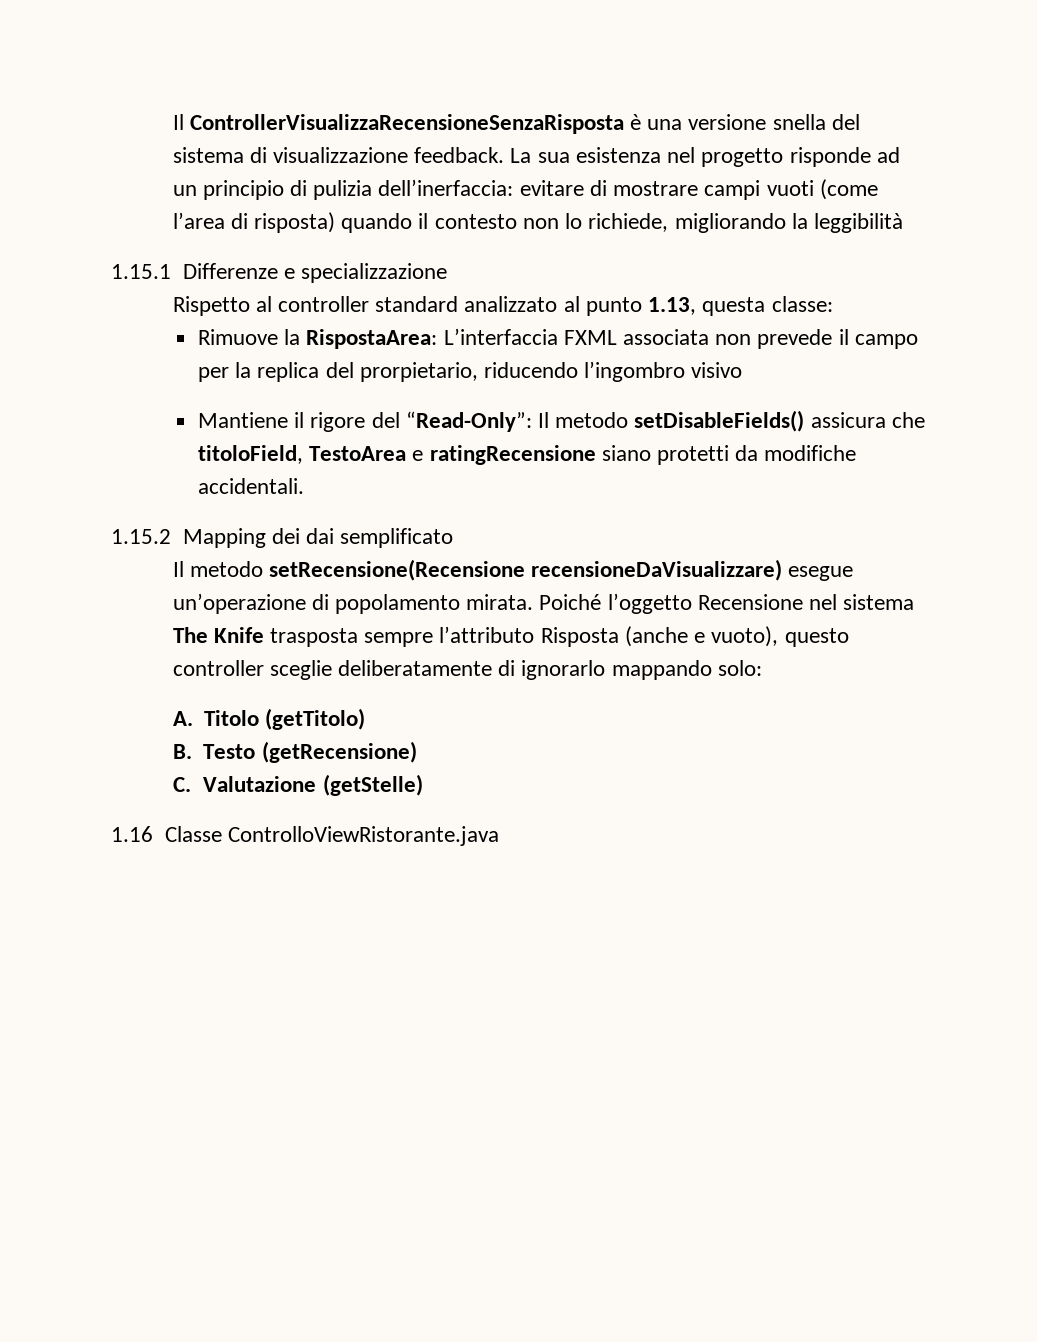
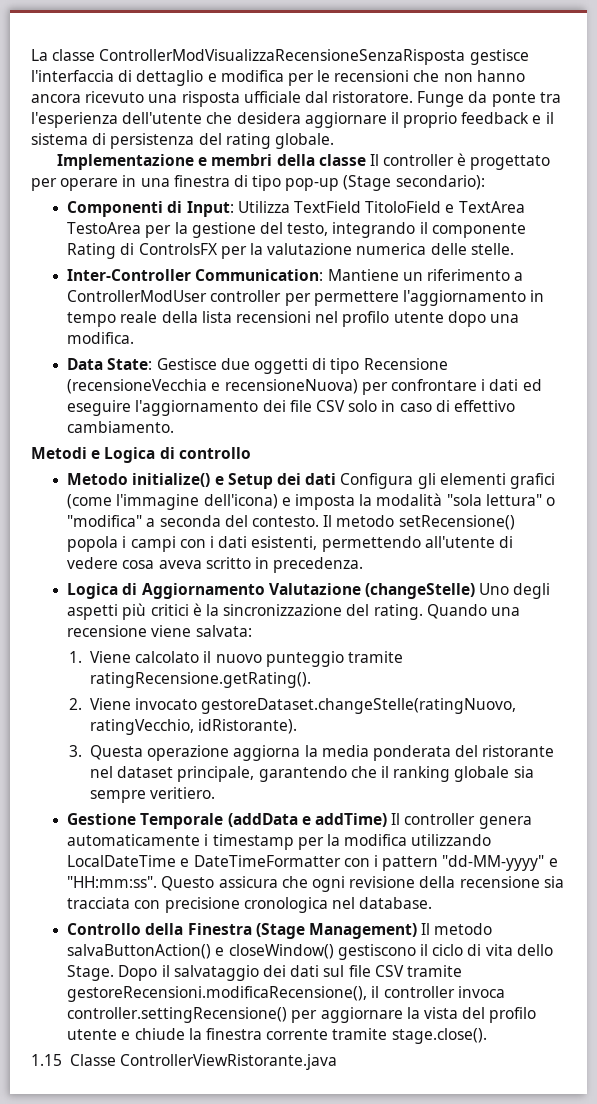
[172,114,860,134] [172,147,900,167] [172,179,878,200] [172,212,903,233] [111,263,447,283] [172,296,833,316] [197,328,918,349] [197,361,743,382] [197,410,925,432] [197,445,857,465] [197,478,304,494] [111,528,454,548] [172,559,854,581] [172,593,915,614] [172,626,849,647] [172,660,762,680] [172,708,366,730] [172,741,417,763] [172,774,423,796] [111,826,499,846] Il ControllerVisualizzaRecensioneSenzaRisposta è una versione snella del sistema di visualizzazione feedback. La sua esistenza nel progetto risponde ad un principio di pulizia dell’inerfaccia: evitare di mostrare campi vuoti (come l’area di risposta) quando il contesto non lo richiede, migliorando la leggibilità // 1.15.1 Differenze e specializzazione // Rispetto al controller standard analizzato al punto 1.13, questa classe: // Rimuove la RispostaArea: L’interfaccia FXML associata non prevede il campo per la replica del prorpietario, riducendo l’ingombro visivo // Mantiene il rigore del “Read-Only”: Il metodo setDisableFields() assicura che titoloField, TestoArea e ratingRecensione siano protetti da modifiche accidentali. // 1.15.2 Mapping dei dai semplificato // Il metodo setRecensione(Recensione recensioneDaVisualizzare) esegue un’operazione di popolamento mirata. Poiché l’oggetto Recensione nel sistema The Knife trasposta sempre l’attributo Risposta (anche e vuoto), questo controller sceglie deliberatamente di ignorarlo mappando solo: // A. Titolo (getTitolo) // B. Testo (getRecensione) // C. Valutazione (getStelle) // 1.16 Classe ControlloViewRistorante.java -> [31,49,529,65] [31,70,525,86] [31,91,561,107] [31,112,554,128] [31,133,334,149] [57,153,551,170] [31,175,485,191] [67,201,525,217] [67,222,526,238] [67,243,514,259] [67,269,524,281] [67,290,545,306] [67,311,519,327] [67,332,135,344] [67,358,448,374] [67,379,542,395] [67,400,515,416] [67,421,175,433] [31,447,251,463] [67,473,555,489] [67,493,555,510] [67,515,515,530] [67,536,513,552] [67,557,364,573] [67,583,551,599] [67,603,520,620] [67,625,252,637] [69,651,403,667] [90,672,312,688] [69,698,517,714] [90,719,298,735] [69,745,555,761] [90,766,534,782] [90,787,216,803] [67,813,532,829] [67,834,492,850] [67,855,558,871] [67,876,564,892] [67,897,433,913] [67,923,493,939] [67,944,553,960] [67,965,462,981] [67,986,505,1002] [67,1007,537,1023] [67,1028,487,1044] [31,1054,337,1070] La classe ControllerModVisualizzaRecensioneSenzaRisposta gestisce l'interfaccia di dettaglio e modifica per le recensioni che non hanno ancora ricevuto una risposta ufficiale dal ristoratore. Funge da ponte tra l'esperienza dell'utente che desidera aggiornare il proprio feedback e il sistema di persistenza del rating globale. // Implementazione e membri della classe Il controller è progettato per operare in una finestra di tipo pop-up (Stage secondario): // Componenti di Input: Utilizza TextField TitoloField e TextArea TestoArea per la gestione del testo, integrando il componente Rating di ControlsFX per la valutazione numerica delle stelle. // Inter-Controller Communication: Mantiene un riferimento a ControllerModUser controller per permettere l'aggiornamento in tempo reale della lista recensioni nel profilo utente dopo una modifica. // Data State: Gestisce due oggetti di tipo Recensione (recensioneVecchia e recensioneNuova) per confrontare i dati ed eseguire l'aggiornamento dei file CSV solo in caso di effettivo cambiamento. // Metodi e Logica di controllo // Metodo initialize() e Setup dei dati Configura gli elementi grafici (come l'immagine dell'icona) e imposta la modalità "sola lettura" o "modifica" a seconda del contesto. Il metodo setRecensione() popola i campi con i dati esistenti, permettendo all'utente di vedere cosa aveva scritto in precedenza. // Logica di Aggiornamento Valutazione (changeStelle) Uno degli aspetti più critici è la sincronizzazione del rating. Quando una recensione viene salvata: // 1. Viene calcolato il nuovo punteggio tramite ratingRecensione.getRating(). // 2. Viene invocato gestoreDataset.changeStelle(ratingNuovo, ratingVecchio, idRistorante). // 3. Questa operazione aggiorna la media ponderata del ristorante nel dataset principale, garantendo che il ranking globale sia sempre veritiero. // Gestione Temporale (addData e addTime) Il controller genera automaticamente i timestamp per la modifica utilizzando LocalDateTime e DateTimeFormatter con i pattern "dd-MM-yyyy" e "HH:mm:ss". Questo assicura che ogni revisione della recensione sia tracciata con precisione cronologica nel database. // Controllo della Finestra (Stage Management) Il metodo salvaButtonAction() e closeWindow() gestiscono il ciclo di vita dello Stage. Dopo il salvataggio dei dati sul file CSV tramite gestoreRecensioni.modificaRecensione(), il controller invoca controller.settingRecensione() per aggiornare la vista del profilo utente e chiude la finestra corrente tramite stage.close(). // 1.15 Classe ControllerViewRistorante.java

